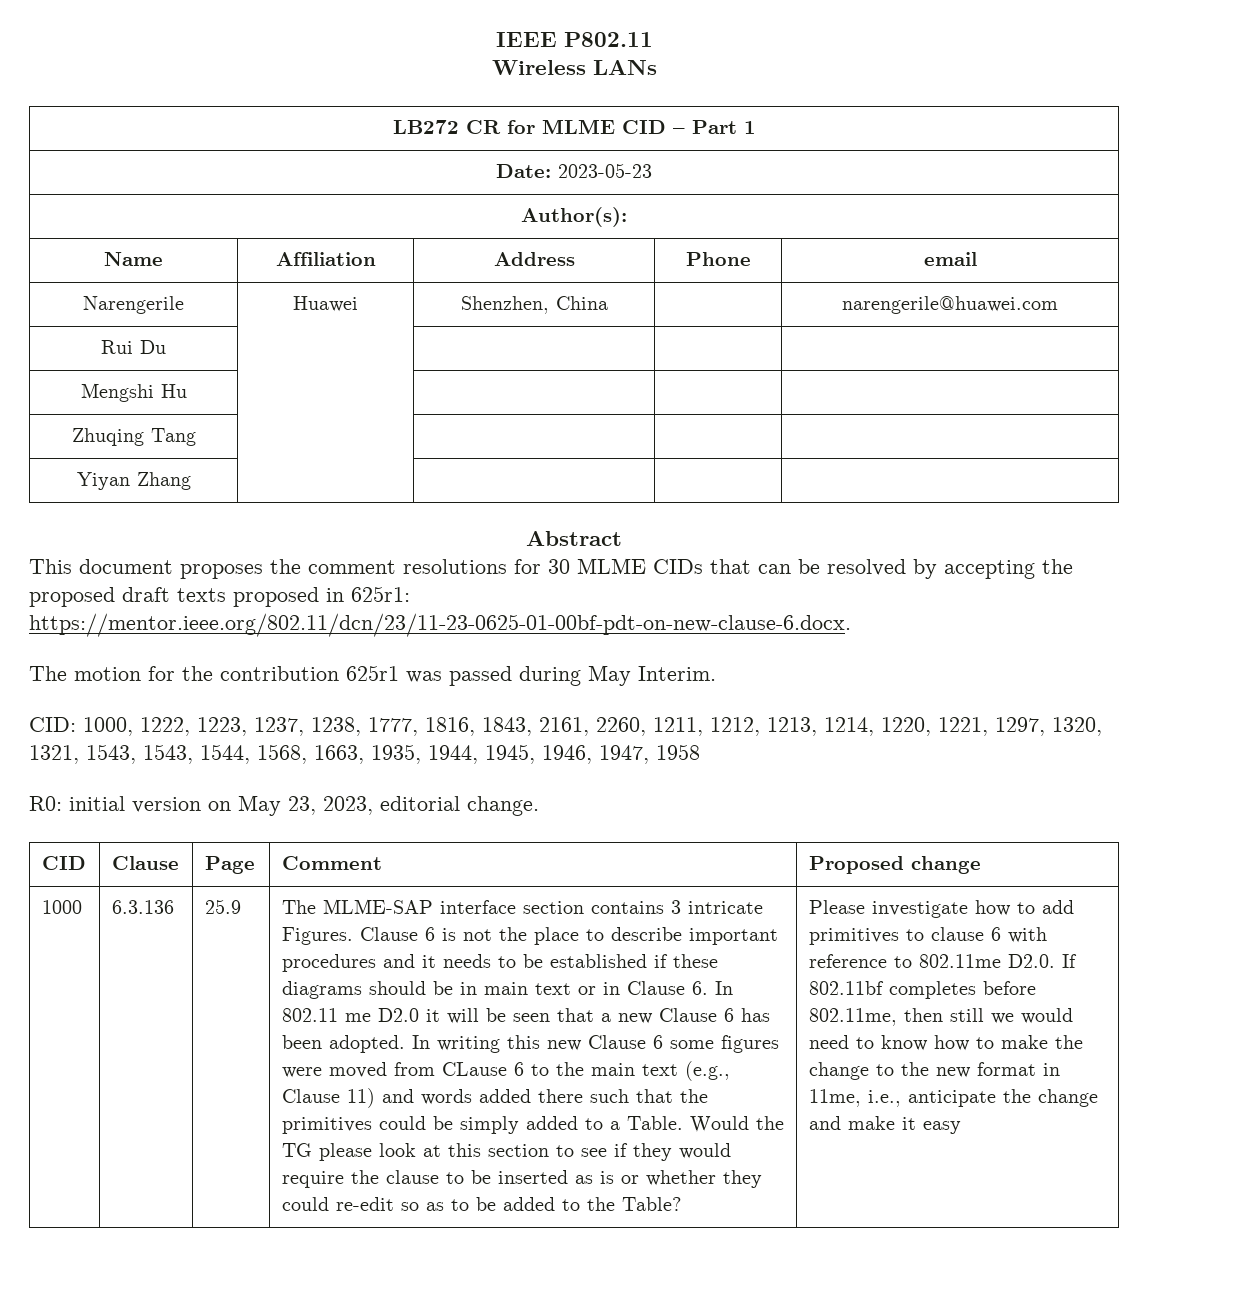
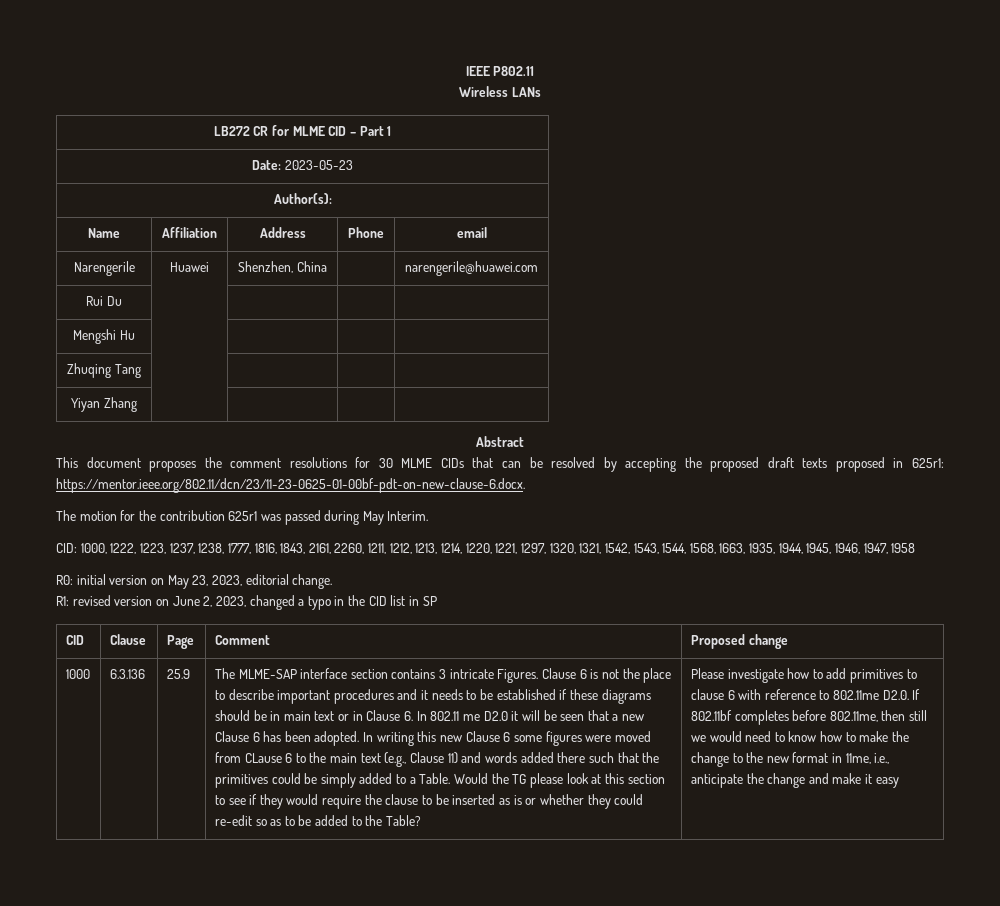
[86,744,136,764] 1543, -> [604,543,630,554] 1542,
(539, 806) none -> [56,595,437,610] // R1: revised version on June 2, 2023, changed a typo in the CID list in SP

